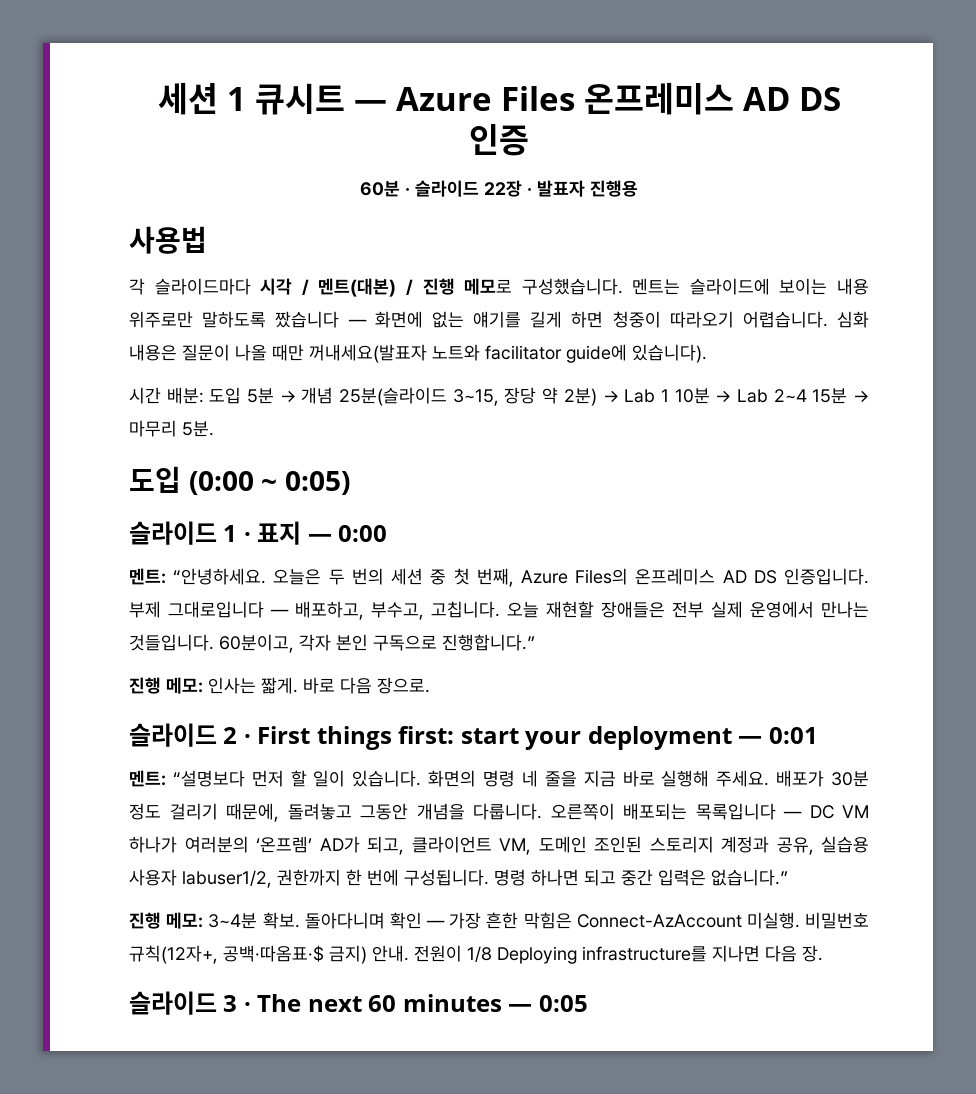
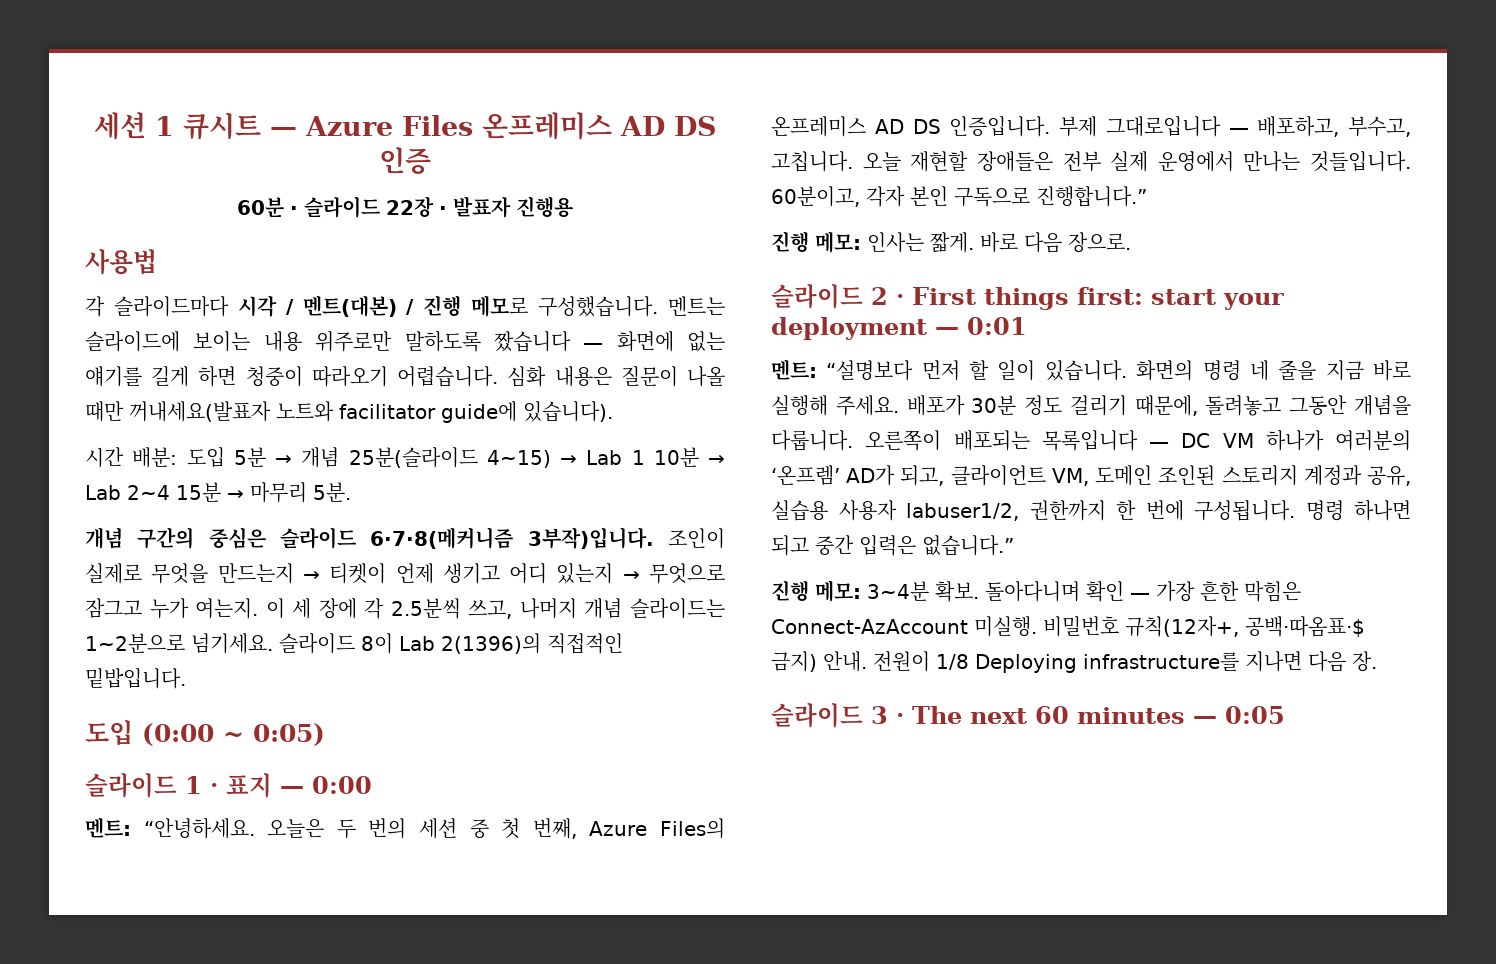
[452,387,597,406] 3~15, 장당 약 2분) -> [486,450,551,468] 4~15)
(214, 429) none -> [85,527,725,549] [85,563,725,584] [85,598,725,619] [85,633,623,654] [85,668,186,689] // 개념 구간의 중심은 슬라이드 6·7·8(메커니즘 3부작)입니다. 조인이 실제로 무엇을 만드는지 → 티켓이 언제 생기고 어디 있는지 → 무엇으로 잠그고 누가 여는지. 이 세 장에 각 2.5분씩 쓰고, 나머지 개념 슬라이드는 1~2분으로 넘기세요. 슬라이드 8이 Lab 2(1396)의 직접적인 밑밥입니다.

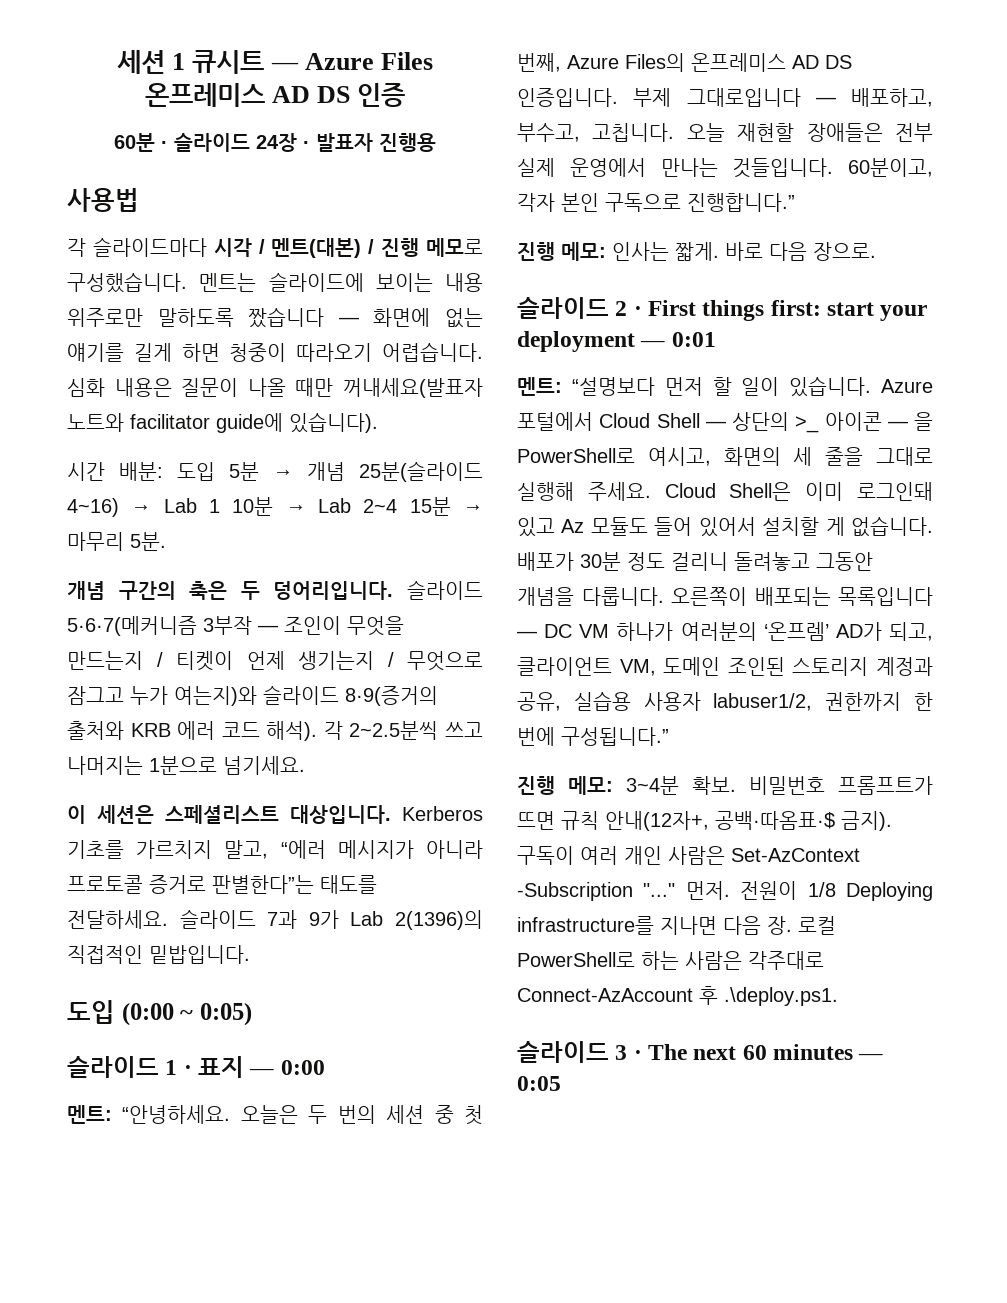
[386,196,434,217] 22장 -> [256,133,297,152] 24장
[486,450,551,468] 4~15) -> [67,498,119,517] 4~16)
[208,527,725,549] [85,563,142,584] 중심은 슬라이드 6·7·8(메커니즘 3부작)입니다. 조인이 실제로 -> [189,580,483,600] [67,616,341,636] 축은 두 덩어리입니다. 슬라이드 5·6·7(메커니즘 3부작 — 조인이
[302,571,320,581] → -> [156,652,163,667] /
[442,563,725,584] [85,598,725,619] [85,633,393,654] 생기고 어디 있는지 → 무엇으로 잠그고 누가 여는지. 이 세 장에 각 2.5분씩 쓰고, 나머지 개념 슬라이드는 1~2분으로 넘기세요. 슬라이드 8이 -> [298,651,483,671] [67,685,438,706] [67,721,483,741] [67,756,305,775] [67,805,483,824] [67,840,483,859] [67,875,377,894] [67,909,339,929] 생기는지 / 무엇으로 잠그고 누가 여는지)와 슬라이드 8·9(증거의 출처와 KRB 에러 코드 해석). 각 2~2.5분씩 쓰고 나머지는 1분으로 넘기세요. // 이 세션은 스페셜리스트 대상입니다. Kerberos 기초를 가르치지 말고, “에러 메시지가 아니라 프로토콜 증거로 판별한다”는 태도를 전달하세요. 슬라이드 7과 9가
[1136,360,1411,381] [771,395,899,416] 화면의 명령 네 줄을 지금 바로 실행해 주세요. -> [881,379,933,393] [517,412,933,433] [517,447,933,466] [517,482,933,501] [517,516,933,537] Azure 포털에서 Cloud Shell — 상단의 >_ 아이콘 — 을 PowerShell로 여시고, 화면의 세 줄을 그대로 실행해 주세요. Cloud Shell은 이미 로그인돼 있고 Az 모듈도 들어 있어서 설치할 게 없습니다.
[1069,395,1198,416] 걸리기 때문에, -> [671,552,728,571] 걸리니
[1194,500,1411,521] [771,535,1014,556] [771,580,1301,602] [771,616,1365,637] [771,651,867,672] 구성됩니다. 명령 하나면 되고 중간 입력은 없습니다.” // 진행 메모: 3~4분 확보. 돌아다니며 확인 — 가장 흔한 막힘은 Connect-AzAccount 미실행. 비밀번호 규칙(12자+, 공백·따옴표·$ 금지) 안내. -> [561,727,669,746] [517,776,933,795] [517,811,892,831] [517,846,860,865] [517,881,730,901] 구성됩니다.” // 진행 메모: 3~4분 확보. 비밀번호 프롬프트가 뜨면 규칙 안내(12자+, 공백·따옴표·$ 금지). 구독이 여러 개인 사람은 Set-AzContext -Subscription "..." 먼저.
(1377, 661) none -> [798,916,836,935] [517,951,824,970] [517,986,838,1006] 로컬 PowerShell로 하는 사람은 각주대로 Connect-AzAccount 후 .\deploy.ps1.

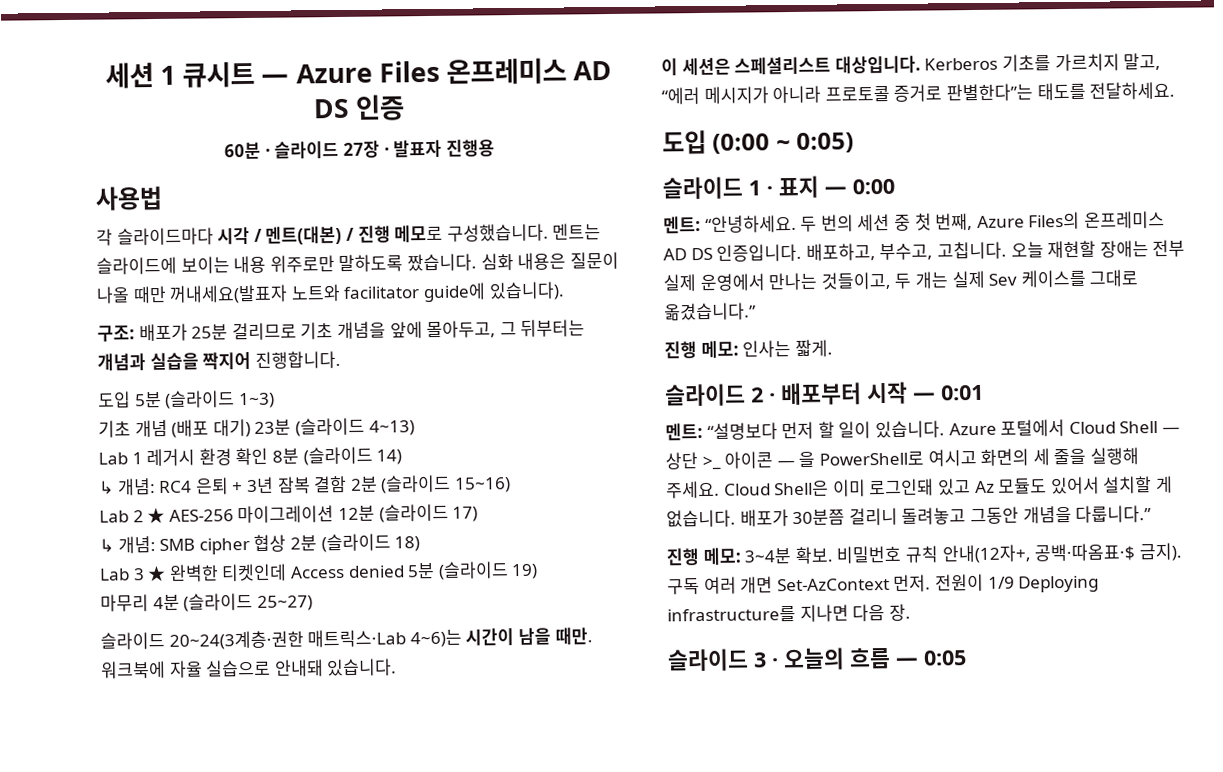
[256,133,297,152] 24장 -> [343,140,380,158] 27장
[248,307,484,328] [67,342,484,362] 짰습니다 — 화면에 없는 얘기를 길게 하면 청중이 따라오기 어렵습니다. -> [406,253,477,272] 짰습니다.
[67,461,483,482] [67,497,483,517] [67,532,166,551] [67,580,483,600] [67,616,404,636] [67,651,483,671] [67,685,438,706] [67,721,483,741] [67,756,305,775] 시간 배분: 도입 5분 → 개념 25분(슬라이드 4~16) → Lab 1 10분 → Lab 2~4 15분 → 마무리 5분. // 개념 구간의 축은 두 덩어리입니다. 슬라이드 5·6·7(메커니즘 3부작 — 조인이 무엇을 만드는지 / 티켓이 언제 생기는지 / 무엇으로 잠그고 누가 여는지)와 슬라이드 8·9(증거의 출처와 KRB 에러 코드 해석). 각 2~2.5분씩 쓰고 나머지는 1분으로 넘기세요. -> [97,319,586,342] [97,350,341,371] [98,390,275,409] [98,417,415,438] [98,446,403,467] [99,474,511,496] [99,503,479,525] [99,533,421,555] [99,561,539,583] [100,592,313,612] [100,627,593,650] [100,658,398,679] 구조: 배포가 25분 걸리므로 기초 개념을 앞에 몰아두고, 그 뒤부터는 개념과 실습을 짝지어 진행합니다. // 도입 5분 (슬라이드 1~3) // 기초 개념 (배포 대기) 23분 (슬라이드 4~13) // Lab 1 레거시 환경 확인 8분 (슬라이드 14) // ↳ 개념: RC4 은퇴 + 3년 잠복 결함 2분 (슬라이드 15~16) // Lab 2 ★ AES-256 마이그레이션 12분 (슬라이드 17) // ↳ 개념: SMB cipher 협상 2분 (슬라이드 18) // Lab 3 ★ 완벽한 티켓인데 Access denied 5분 (슬라이드 19) // 마무리 4분 (슬라이드 25~27) // 슬라이드 20~24(3계층·권한 매트릭스·Lab 4~6)는 시간이 남을 때만. 워크북에 자율 실습으로 안내돼 있습니다.
[179,909,483,930] [67,945,250,964] 슬라이드 7과 9가 Lab 2(1396)의 직접적인 밑밥입니다. -> (1176, 90) none
[240,1105,298,1124] 오늘은 -> (797, 223) none
[633,88,836,107] 부제 그대로입니다 — -> (803, 252) none
[806,123,883,142] 장애들은 -> [1099,240,1149,258] 장애는
[732,158,933,178] [517,193,795,212] 것들입니다. 60분이고, 각자 본인 구독으로 진행합니다.” -> [820,269,1139,290] [664,302,756,321] 것들이고, 두 개는 실제 Sev 케이스를 그대로 옮겼습니다.”
[725,242,876,261] 바로 다음 장으로. -> (833, 348) none
[648,300,928,321] [517,331,635,352] First things first: start your deployment -> [780,381,908,406] 배포부터 시작
[732,412,789,431] 상단의 -> [665,452,698,470] 상단
[647,447,711,466] 여시고, -> [927,448,977,467] 여시고
[876,447,933,466] 그대로 -> (1087, 456) none
[654,517,693,536] 들어 -> (1048, 486) none
[580,552,665,571] 30분 정도 -> [792,509,846,527] 30분쯤
[581,587,933,606] [517,622,933,641] [517,657,933,676] [517,691,933,711] [517,727,669,746] 다룹니다. 오른쪽이 배포되는 목록입니다 — DC VM 하나가 여러분의 ‘온프렘’ AD가 되고, 클라이언트 VM, 도메인 조인된 스토리지 계정과 공유, 실습용 사용자 labuser1/2, 권한까지 한 번에 구성됩니다.” -> [1075,505,1152,523] 다룹니다.”
[838,776,933,795] [517,811,555,830] 프롬프트가 뜨면 -> (902, 554) none
[517,846,860,865] [517,882,676,901] 구독이 여러 개인 사람은 Set-AzContext -Subscription "..." -> [667,576,890,595] 구독 여러 개면 Set-AzContext
[807,882,836,897] 1/8 -> [987,576,1015,589] 1/9
[798,916,836,935] [517,951,824,970] [517,986,838,1006] 로컬 PowerShell로 하는 사람은 각주대로 Connect-AzAccount 후 .\deploy.ps1. -> (911, 612) none
[648,1044,854,1060] The next 60 minutes -> [783,647,891,671] 오늘의 흐름

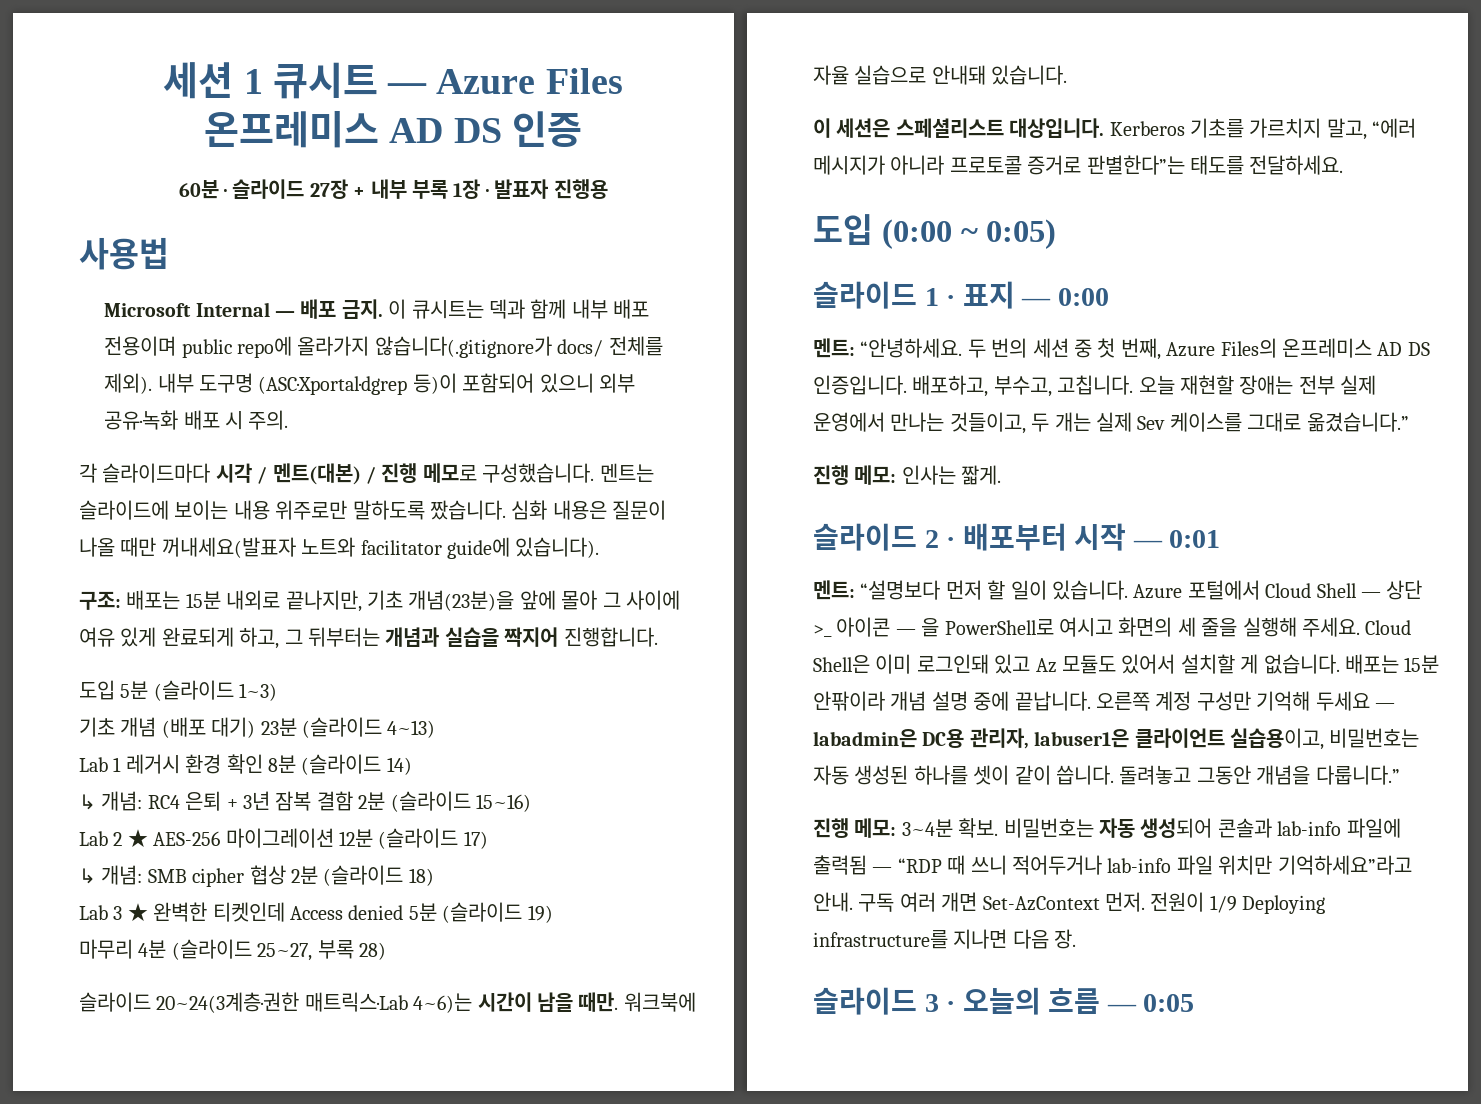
(380, 149) none -> [353,179,481,199] + 내부 부록 1장
(163, 198) none -> [104,299,650,319] [104,336,663,358] [104,373,635,395] [104,410,289,430] // Microsoft Internal — 배포 금지. 이 큐시트는 덱과 함께 내부 배포 전용이며 public repo에 올라가지 않습니다(.gitignore가 docs/ 전체를 제외). 내부 도구명 (ASC·Xportal·dgrep 등)이 포함되어 있으니 외부 공유·녹화 배포 시 주의.
[138,320,497,342] 배포가 25분 걸리므로 기초 개념을 앞에 몰아두고, -> [126,590,680,612] [79,627,280,649] 배포는 15분 내외로 끝나지만, 기초 개념(23분)을 앞에 몰아 그 사이에 여유 있게 완료되게 하고,
[256,595,313,611] 25~27) -> [257,940,386,961] 25~27, 부록 28)
[739,507,898,527] 배포가 30분쯤 걸리니 -> [1345,654,1440,674] [813,691,1395,711] [813,728,1420,750] [813,765,1114,785] 배포는 15분 안팎이라 개념 설명 중에 끝납니다. 오른쪽 계정 구성만 기억해 두세요 — labadmin은 DC용 관리자, labuser1은 클라이언트 실습용이고, 비밀번호는 자동 생성된 하나를 셋이 같이 씁니다.
[836,542,1182,564] 비밀번호 규칙 안내(12자+, 공백·따옴표·$ 금지). -> [1003,818,1401,838] [813,855,1412,875] [813,892,853,912] 비밀번호는 자동 생성되어 콘솔과 lab-info 파일에 출력됨 — “RDP 때 쓰니 적어두거나 lab-info 파일 위치만 기억하세요”라고 안내.

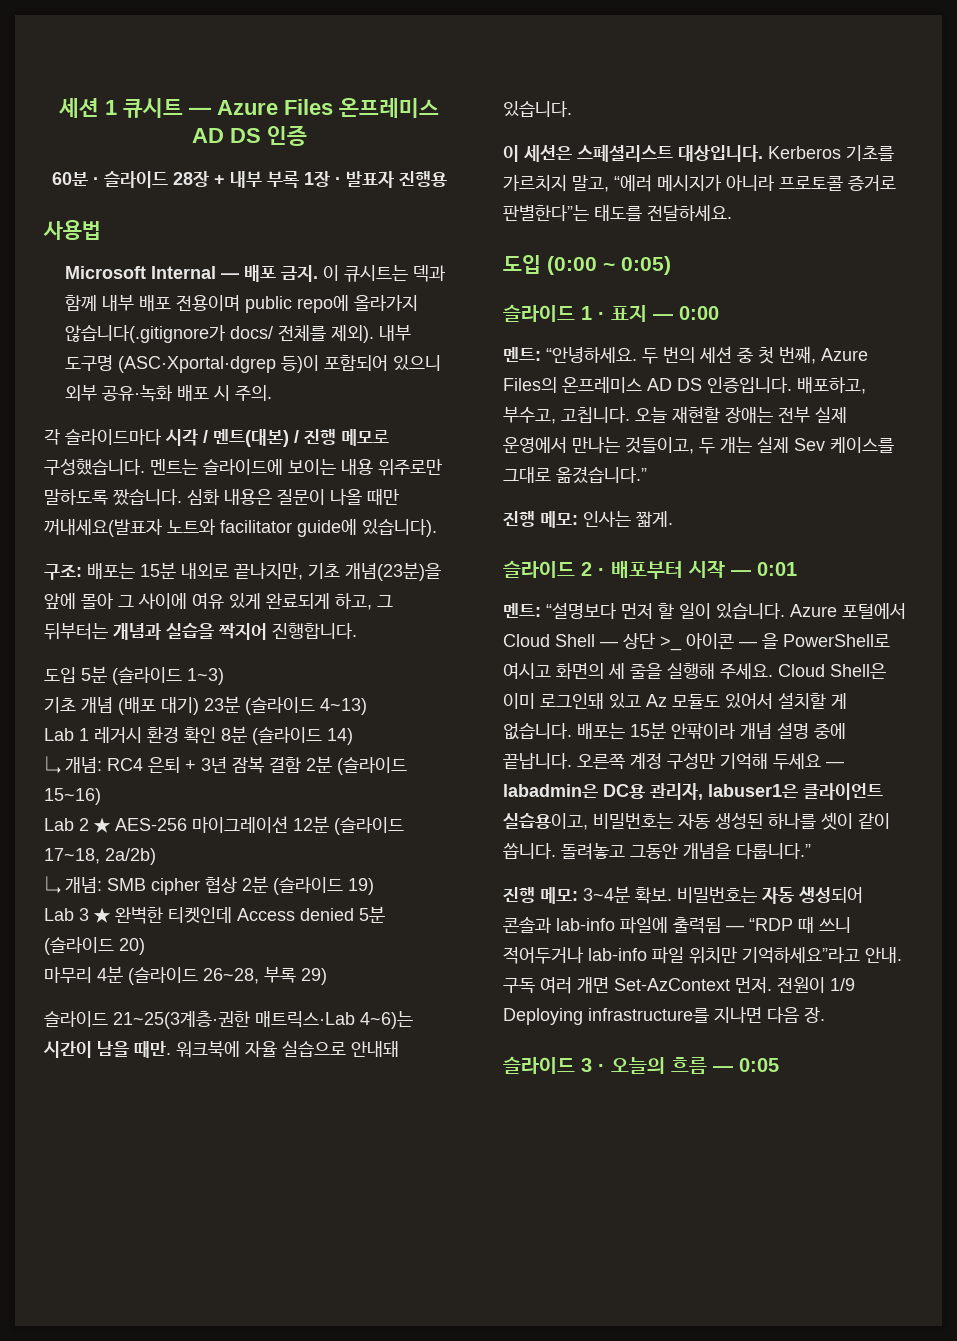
[309,179,348,199] 27장 -> [172,171,209,187] 28장
[463,831,488,849] 17) -> [44,848,156,865] 17~18, 2a/2b)
[408,868,434,886] 18) -> [348,878,374,895] 19)
[527,905,553,923] 19) -> [119,938,145,955] 20)
[257,940,386,961] [79,992,300,1013] 25~27, 부록 28) // 슬라이드 20~24(3계층·권한 -> [203,967,327,985] [44,1010,250,1029] 26~28, 부록 29) // 슬라이드 21~25(3계층·권한

